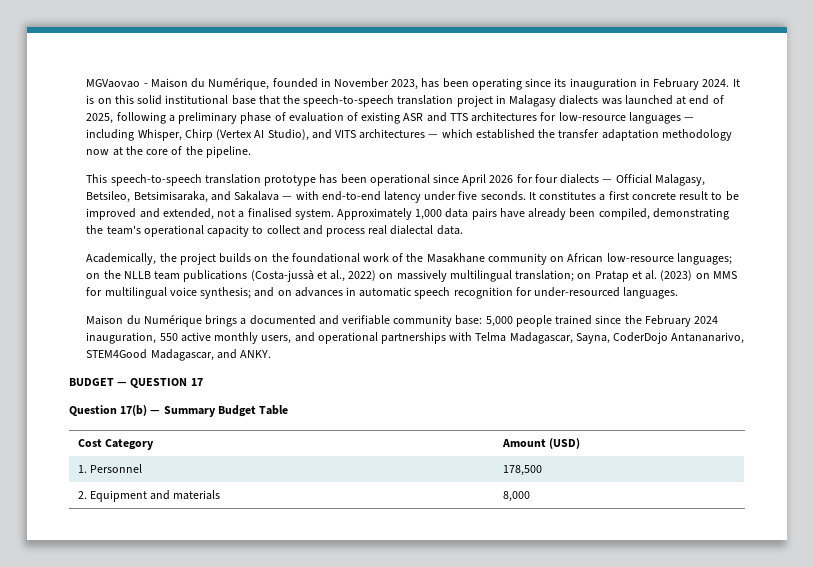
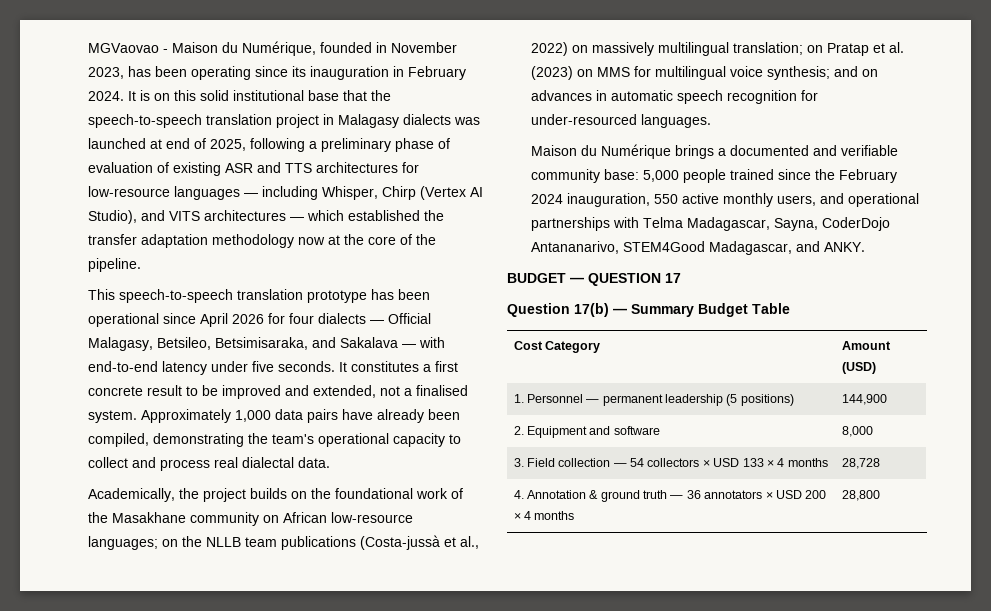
[502,465,542,476] | 178,500 -> [586,394,794,406] [841,394,887,405] — permanent leadership (5 positions) | 144,900
[173,490,221,500] materials -> [613,426,660,435] software
(530, 496) none -> [513,458,828,467] [841,458,880,469] [513,490,827,502] [513,511,575,520] [841,490,880,501] // 3. Field collection — 54 collectors × USD 133 × 4 months | 28,728 // 4. Annotation & ground truth — 36 annotators × USD 200 × 4 months | 28,800

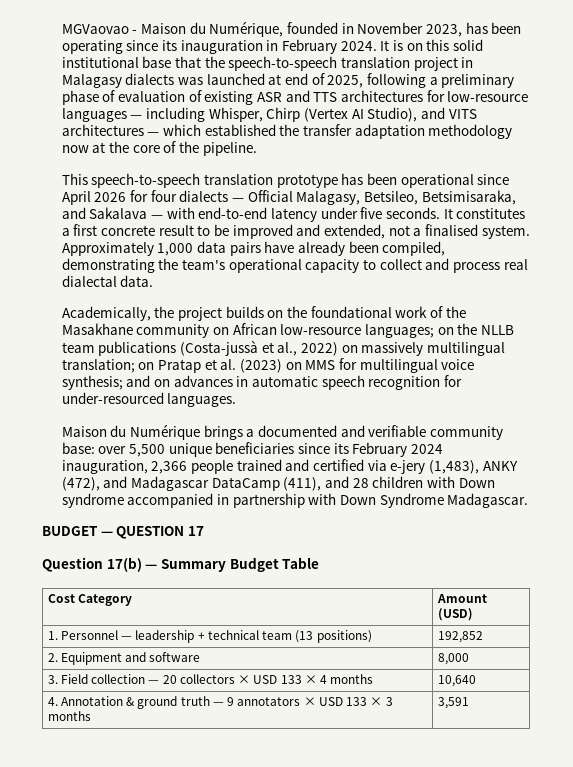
[642,169,897,183] [530,193,919,207] [530,217,890,231] [530,241,865,255] 5,000 people trained since the February 2024 inauguration, 550 active monthly users, and operational partnerships with Telma Madagascar, Sayna, CoderDojo Antananarivo, STEM4Good Madagascar, and ANKY. -> [98,442,443,457] [61,459,518,474] [61,476,495,491] [61,493,529,508] over 5,500 unique beneficiaries since its February 2024 inauguration, 2,366 people trained and certified via e-jery (1,483), ANKY (472), and Madagascar DataCamp (411), and 28 children with Down syndrome accompanied in partnership with Down Syndrome Madagascar.
[602,394,738,406] permanent leadership (5 -> [135,630,314,643] leadership + technical team (13
[841,394,887,405] 144,900 -> [437,631,483,643] 192,852
[630,458,645,467] 54 -> [162,675,177,684] 20
[841,458,880,469] 28,728 -> [437,675,476,687] 10,640
[686,490,701,499] 36 -> [227,697,235,706] 9
[805,490,827,499] [513,511,575,520] [841,490,880,501] 200 × 4 months | 28,800 -> [346,697,393,706] [47,711,91,721] [437,697,469,709] 133 × 3 months | 3,591

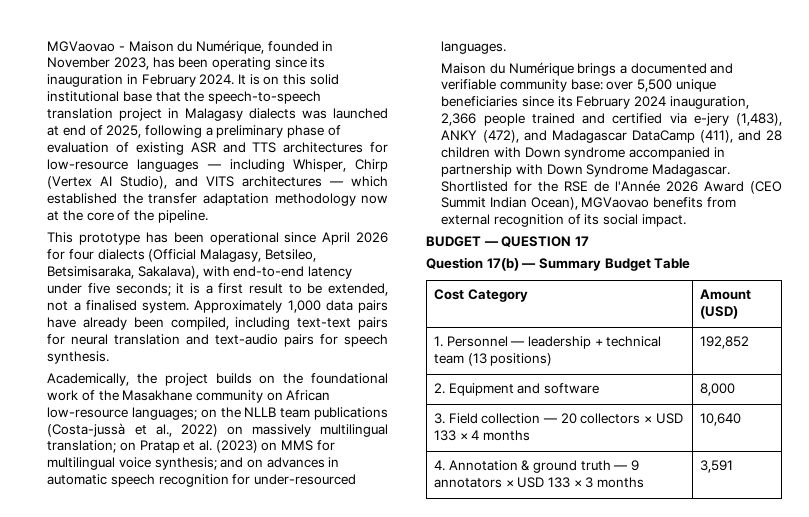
[91,173,274,188] speech-to-speech translation -> (74, 237) none
[232,190,293,202] — Official -> [148,249,197,262] (Official
[61,207,164,219] and Sakalava — -> [138,266,200,279] Sakalava),
[385,207,526,219] seconds. It constitutes -> [115,283,201,296] seconds; it is
[101,225,156,236] concrete -> (244, 288) none
[232,224,321,239] improved and -> (323, 288) none
[61,258,528,273] [61,275,154,287] demonstrating the team's operational capacity to collect and process real dialectal data. -> [235,317,389,330] [47,334,388,347] [47,351,110,364] including text-text pairs for neural translation and text-audio pairs for speech synthesis.
(529, 500) none -> [441,180,782,194] [441,197,736,210] [441,214,686,227] Shortlisted for the RSE de l'Année 2026 Award (CEO Summit Indian Ocean), MGVaovao benefits from external recognition of its social impact.

